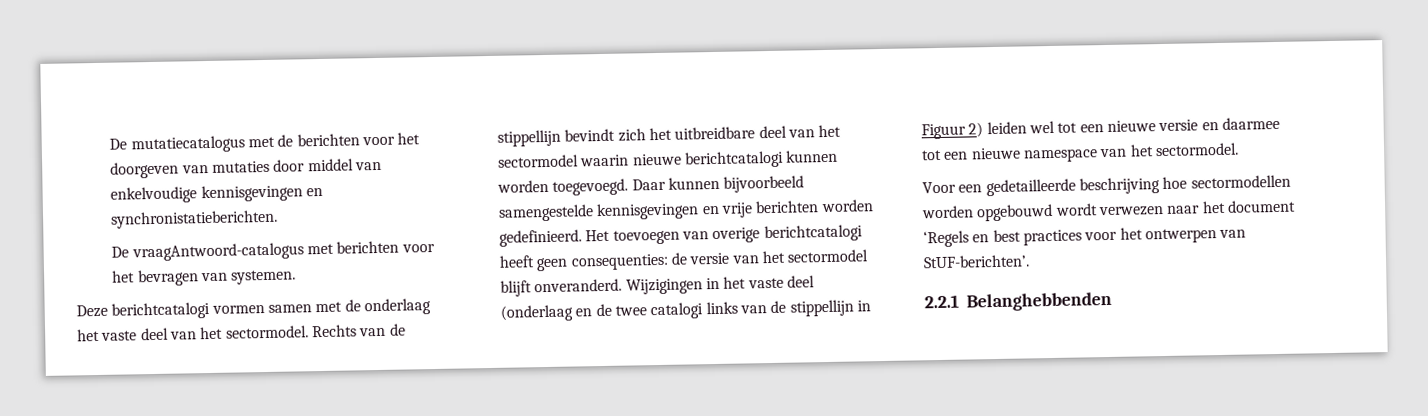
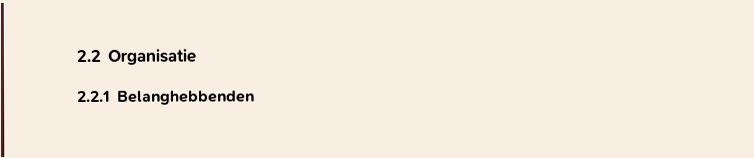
[109,132,421,154] [110,158,383,179] [110,184,324,204] [110,209,279,229] [111,240,435,262] [112,269,297,287] [76,298,431,320] [77,323,406,342] [497,124,842,147] [498,149,839,169] [497,175,805,196] [498,199,874,222] [499,224,863,247] [499,249,869,272] [500,275,815,297] [500,299,871,322] [921,116,1280,140] [922,142,1239,163] [922,174,1291,197] [922,199,1296,222] [923,227,1247,248] [923,254,1030,269] De mutatiecatalogus met de berichten voor het doorgeven van mutaties door middel van enkelvoudige kennisgevingen en synchronistatieberichten. // De vraagAntwoord-catalogus met berichten voor het bevragen van systemen. // Deze berichtcatalogi vormen samen met de onderlaag het vaste deel van het sectormodel. Rechts van de stippellijn bevindt zich het uitbreidbare deel van het sectormodel waarin nieuwe berichtcatalogi kunnen worden toegevoegd. Daar kunnen bijvoorbeeld samengestelde kennisgevingen en vrije berichten worden gedefinieerd. Het toevoegen van overige berichtcatalogi heeft geen consequenties: de versie van het sectormodel blijft onveranderd. Wijzigingen in het vaste deel (onderlaag en de twee catalogi links van de stippellijn in Figuur 2) leiden wel tot een nieuwe versie en daarmee tot een nieuwe namespace van het sectormodel. // Voor een gedetailleerde beschrijving hoe sectormodellen worden opgebouwd wordt verwezen naar het document ‘Regels en best practices voor het ontwerpen van StUF-berichten’. -> [76,48,196,65] 2.2 Organisatie

